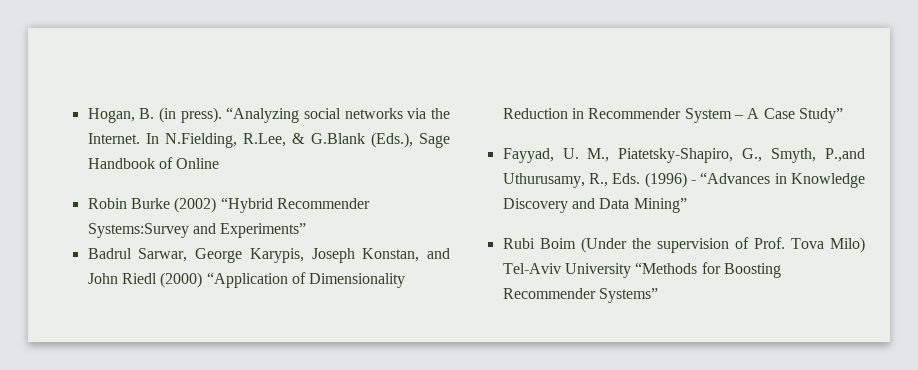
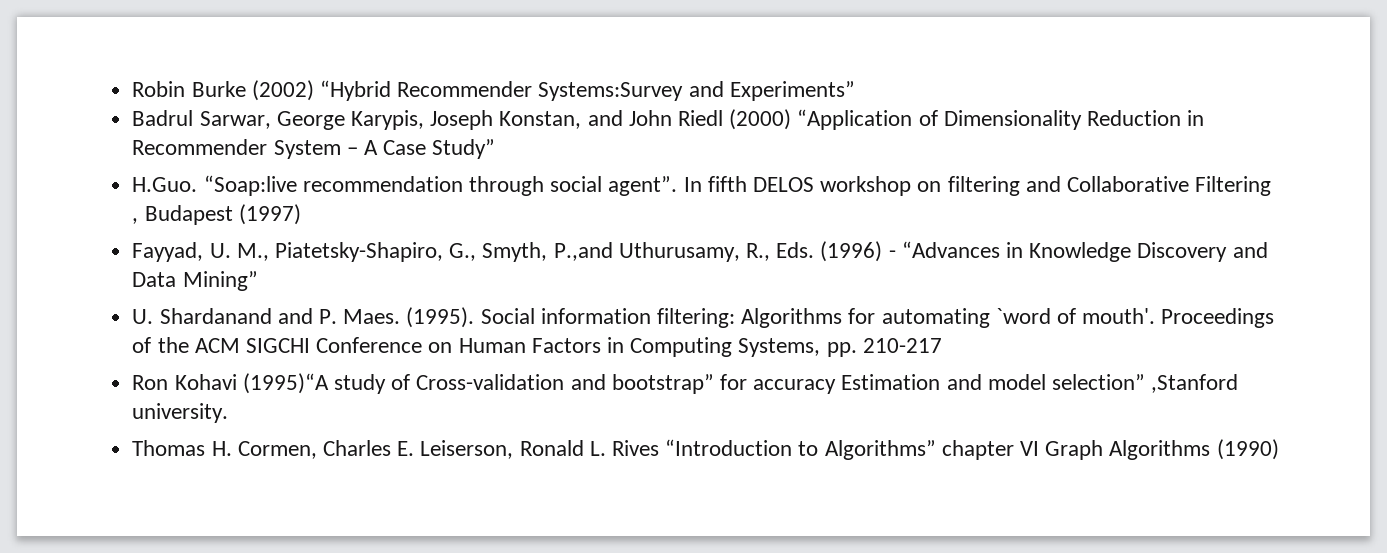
[87,107,451,123] [87,132,450,148] [87,157,220,169] Hogan, B. (in press). “Analyzing social networks via the Internet. In N.Fielding, R.Lee, & G.Blank (Eds.), Sage Handbook of Online // -> (132, 89) none
(843, 115) none -> [132,175,1272,196] [132,204,301,225] // H.Guo. “Soap:live recommendation through social agent”. In fifth DELOS workshop on filtering and Collaborative Filtering , Budapest (1997)
[502,237,865,253] [502,262,781,278] [502,288,658,303] Rubi Boim (Under the supervision of Prof. Tova Milo) Tel-Aviv University “Methods for Boosting Recommender Systems” -> [132,307,1275,328] [132,337,942,357] [132,373,1239,394] [132,403,229,423] [132,439,1279,460] U. Shardanand and P. Maes. (1995). Social information filtering: Algorithms for automating `word of mouth'. Proceedings of the ACM SIGCHI Conference on Human Factors in Computing Systems, pp. 210-217 // Ron Kohavi (1995)“A study of Cross-validation and bootstrap” for accuracy Estimation and model selection” ,Stanford university. // Thomas H. Cormen, Charles E. Leiserson, Ronald L. Rives “Introduction to Algorithms” chapter VI Graph Algorithms (1990)

